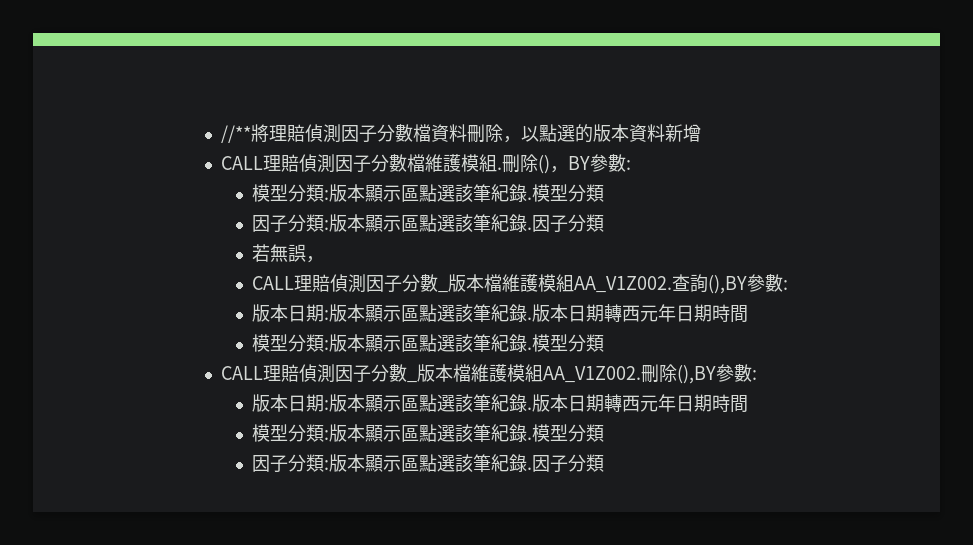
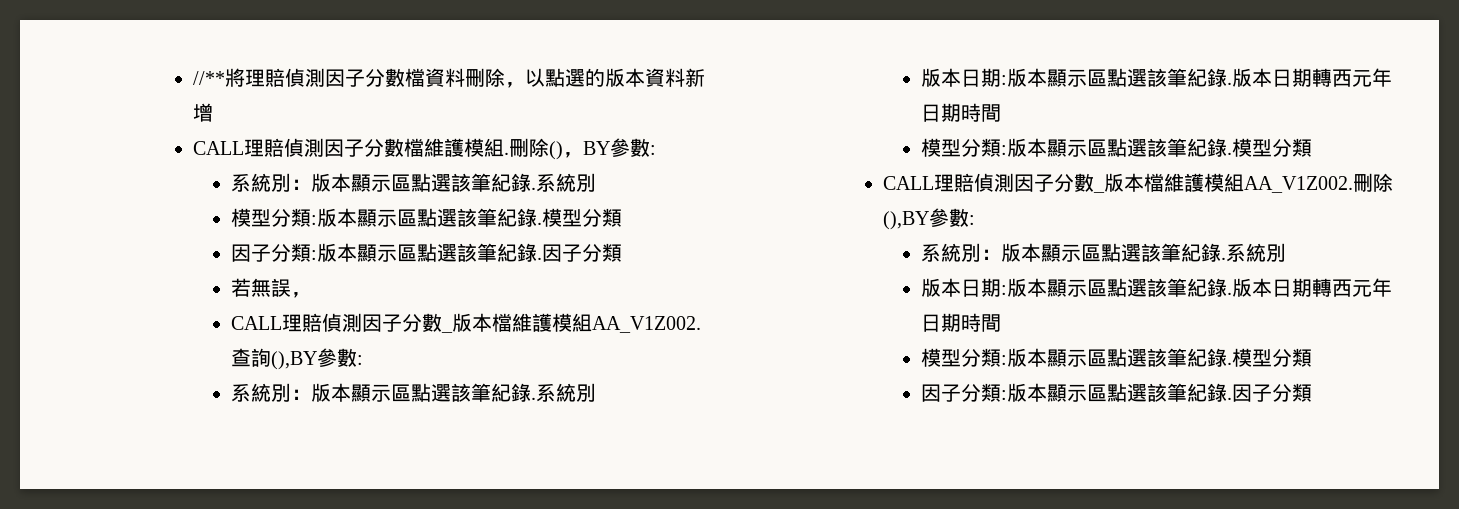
(632, 165) none -> [230,173,596,192] // 系統別：版本顯示區點選該筆紀錄.系統別
(788, 285) none -> [230,383,596,402] // 系統別：版本顯示區點選該筆紀錄.系統別
(758, 375) none -> [920,243,1286,262] // 系統別：版本顯示區點選該筆紀錄.系統別

